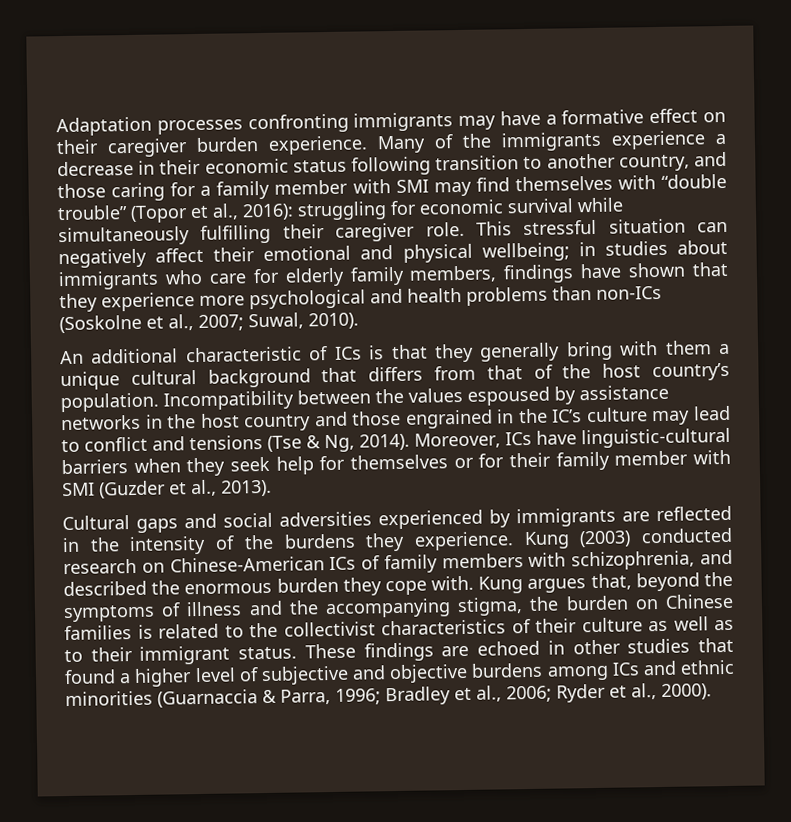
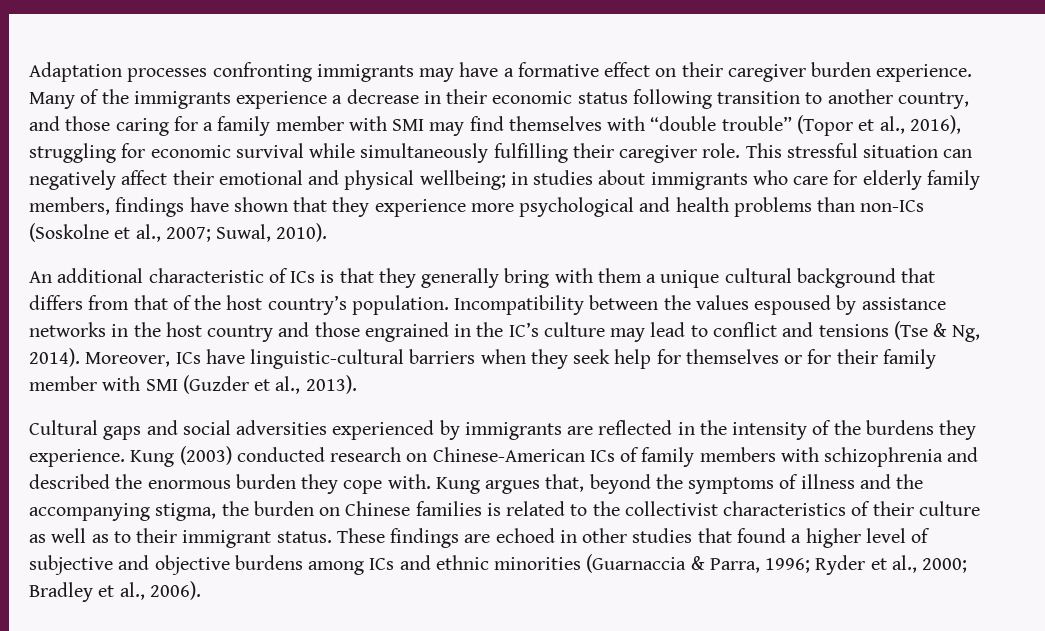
[242,203,294,221] 2016): -> [909,115,961,134] 2016),
[571,550,696,571] schizophrenia, -> [824,447,944,467] schizophrenia
[385,683,712,706] Bradley et al., 2006; Ryder et al., 2000). -> [815,555,968,575] [29,581,201,602] Ryder et al., 2000; Bradley et al., 2006).

